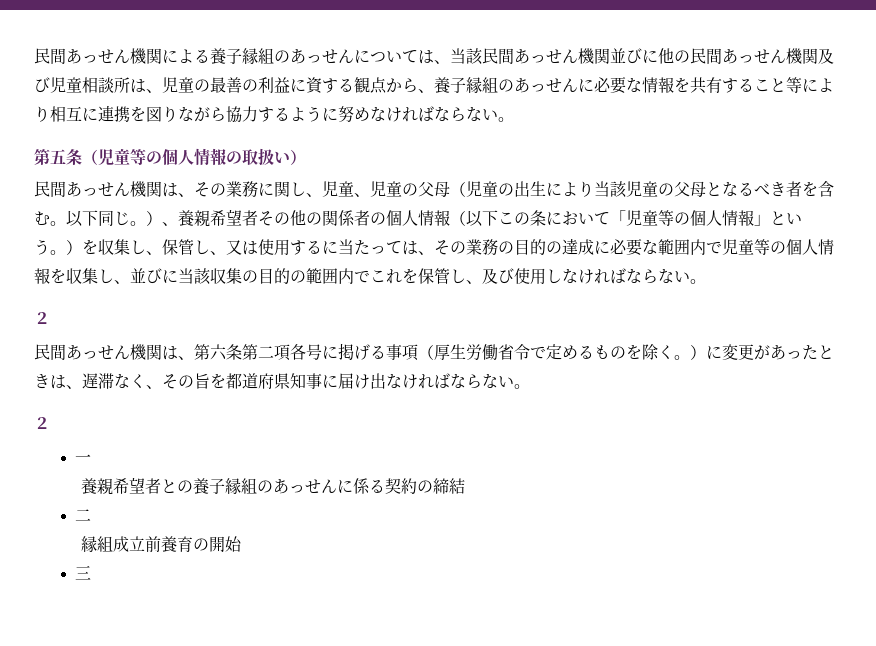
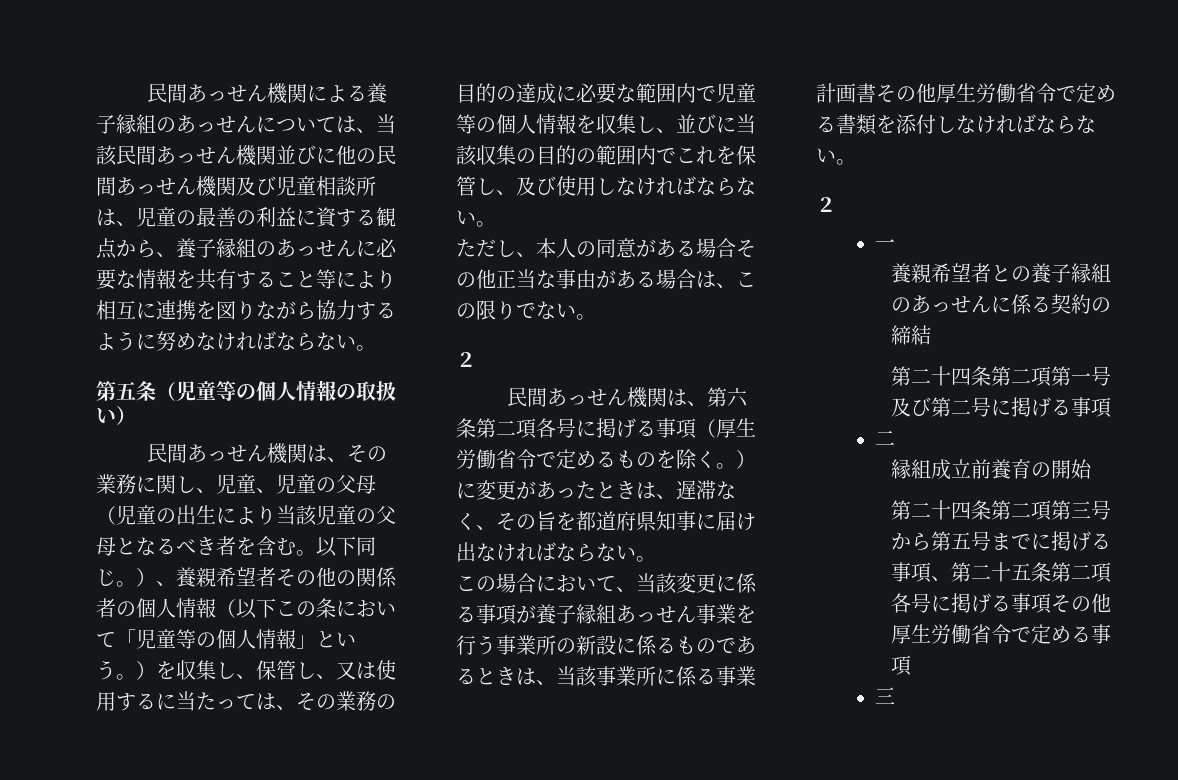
(706, 281) none -> [456,238,756,258] [456,269,756,289] [456,300,596,320] // ただし、本人の同意がある場合その他正当な事由がある場合は、この限りでない。
(530, 386) none -> [456,573,757,594] [456,604,756,625] [456,635,756,655] [456,666,756,687] [816,83,1116,103] [816,114,1096,135] [816,148,856,165] // この場合において、当該変更に係る事項が養子縁組あっせん事業を行う事業所の新設に係るものであるときは、当該事業所に係る事業計画書その他厚生労働省令で定める書類を添付しなければならない。
(466, 486) none -> [890,366,1111,387] [890,397,1111,418] // 第二十四条第二項第一号及び第二号に掲げる事項
(243, 544) none -> [890,500,1111,521] [890,531,1111,551] [890,562,1111,583] [890,593,1111,614] [890,624,1111,644] [890,655,911,676] // 第二十四条第二項第三号から第五号までに掲げる事項、第二十五条第二項各号に掲げる事項その他厚生労働省令で定める事項

